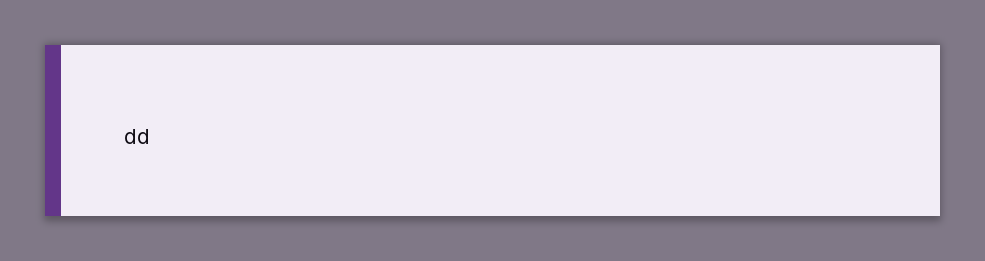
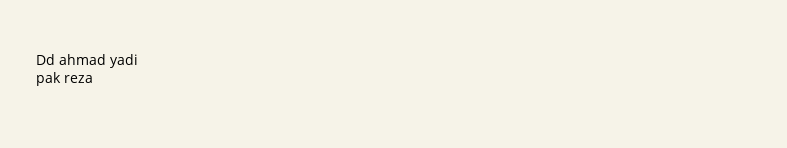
[124,129,150,144] dd -> [36,54,138,68] [36,72,93,86] Dd ahmad yadi // pak reza

